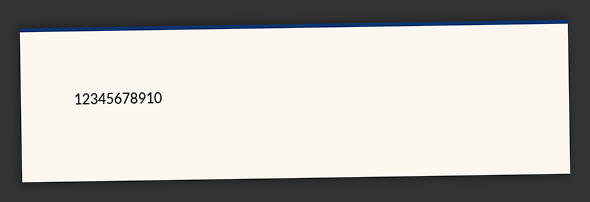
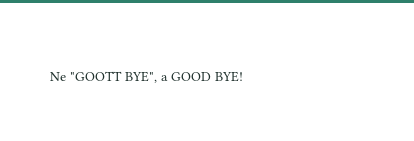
[73,92,163,105] 12345678910 -> [50,71,243,83] Ne "GOOTT BYE", a GOOD BYE!

